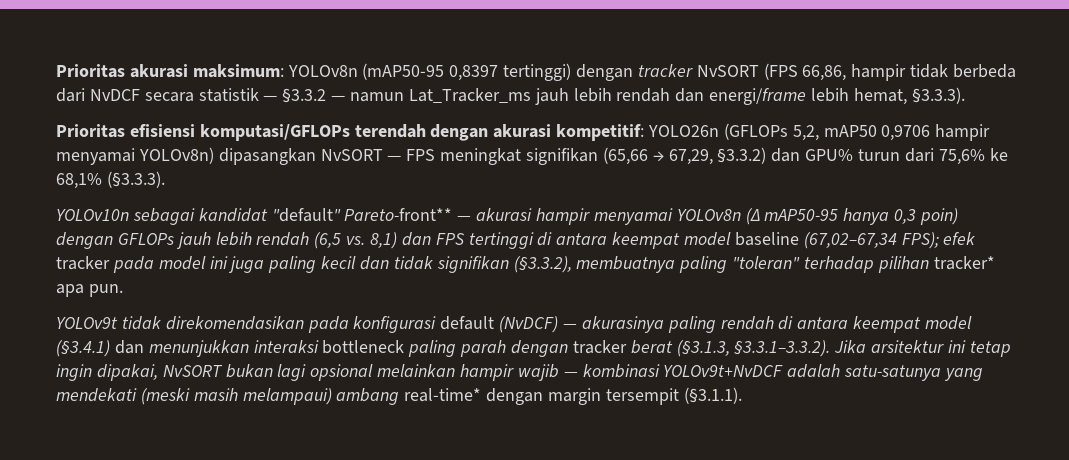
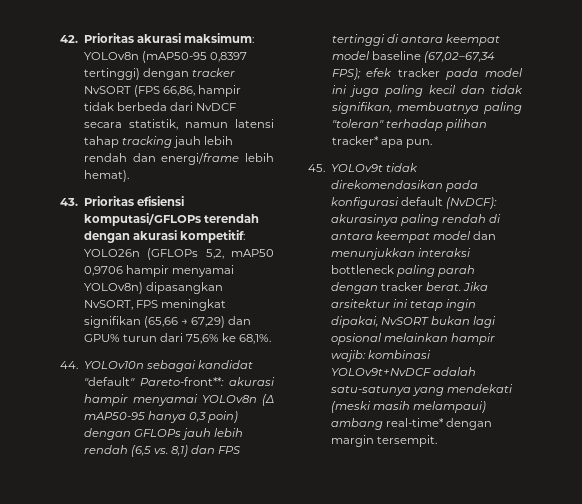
(56, 71) none -> [60,35,78,43] 42.
[198,88,531,103] statistik — §3.3.2 — namun Lat_Tracker_ms -> [128,119,274,130] [83,136,172,148] statistik, namun latensi tahap tracking
[853,87,965,105] hemat, §3.3.3). // -> [83,170,129,182] [60,198,78,206] hemat). // 43.
[320,149,402,161] NvSORT — -> [83,300,133,310] NvSORT,
[668,147,767,165] 67,29, §3.3.2) -> [191,316,226,328] 67,29)
[56,171,165,189] 68,1% (§3.3.3). // -> [239,334,272,344] [60,361,78,369] 68,1%. // 44.
[344,208,472,221] Pareto-front** — -> [139,377,224,386] Pareto-front**:
[436,256,572,273] signifikan (§3.3.2), -> [330,102,392,114] signifikan,
(123, 290) none -> [308,164,325,172] 45.
[499,316,578,333] (NvDCF) — -> [445,197,497,209] (NvDCF):
[56,340,110,357] (§3.4.1) -> (471, 235) none
[630,340,831,357] berat (§3.1.3, §3.3.1–3.3.2). -> [425,282,461,291] berat.
[517,364,578,381] wajib — -> [330,350,366,362] wajib:
[605,387,742,405] tersempit (§3.1.1). -> [376,435,437,447] tersempit.

